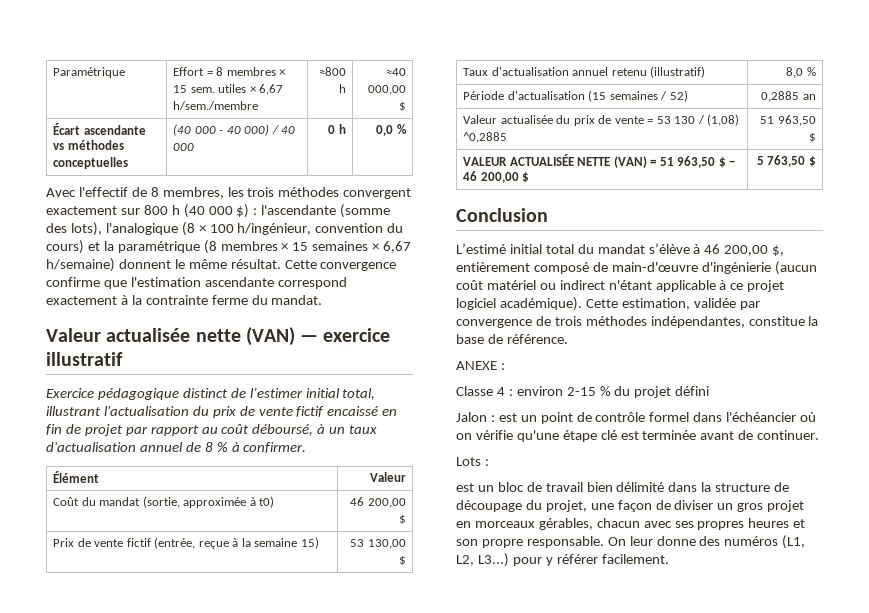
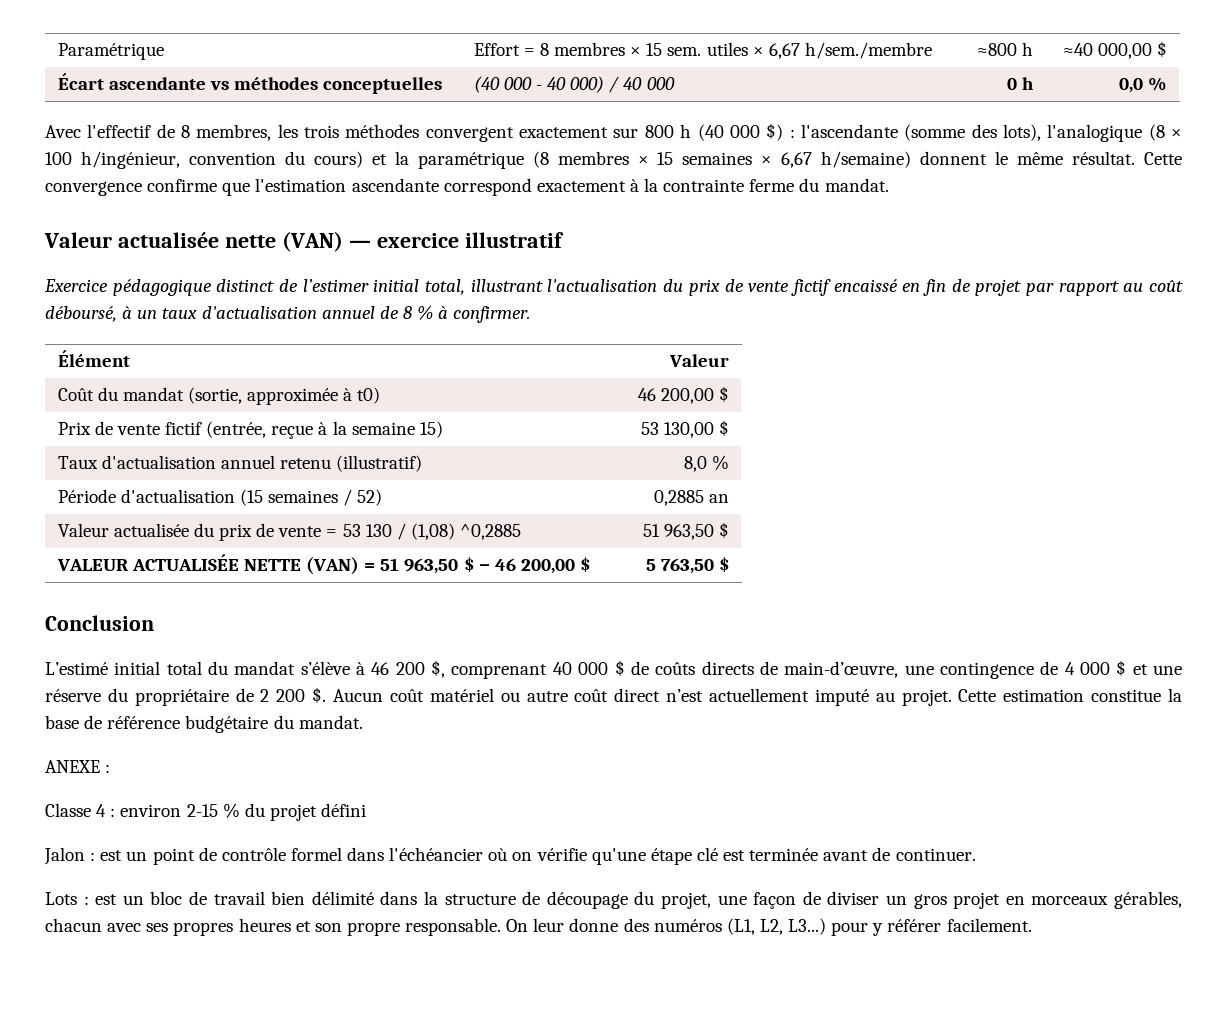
[724,245,785,256] [456,261,817,275] [456,280,785,292] [456,297,760,311] [456,316,819,328] [456,334,568,344] 200,00 $, entièrement composé de main-d'œuvre d'ingénierie (aucun coût matériel ou indirect n'étant applicable à ce projet logiciel académique). Cette estimation, validée par convergence de trois méthodes indépendantes, constitue la base de référence. -> [395,660,1182,679] [45,687,1182,706] [45,715,363,733] 200 $, comprenant 40 000 $ de coûts directs de main-d’œuvre, une contingence de 4 000 $ et une réserve du propriétaire de 2 200 $. Aucun coût matériel ou autre coût direct n’est actuellement imputé au projet. Cette estimation constitue la base de référence budgétaire du mandat.
(489, 462) // -> (89, 900) none

